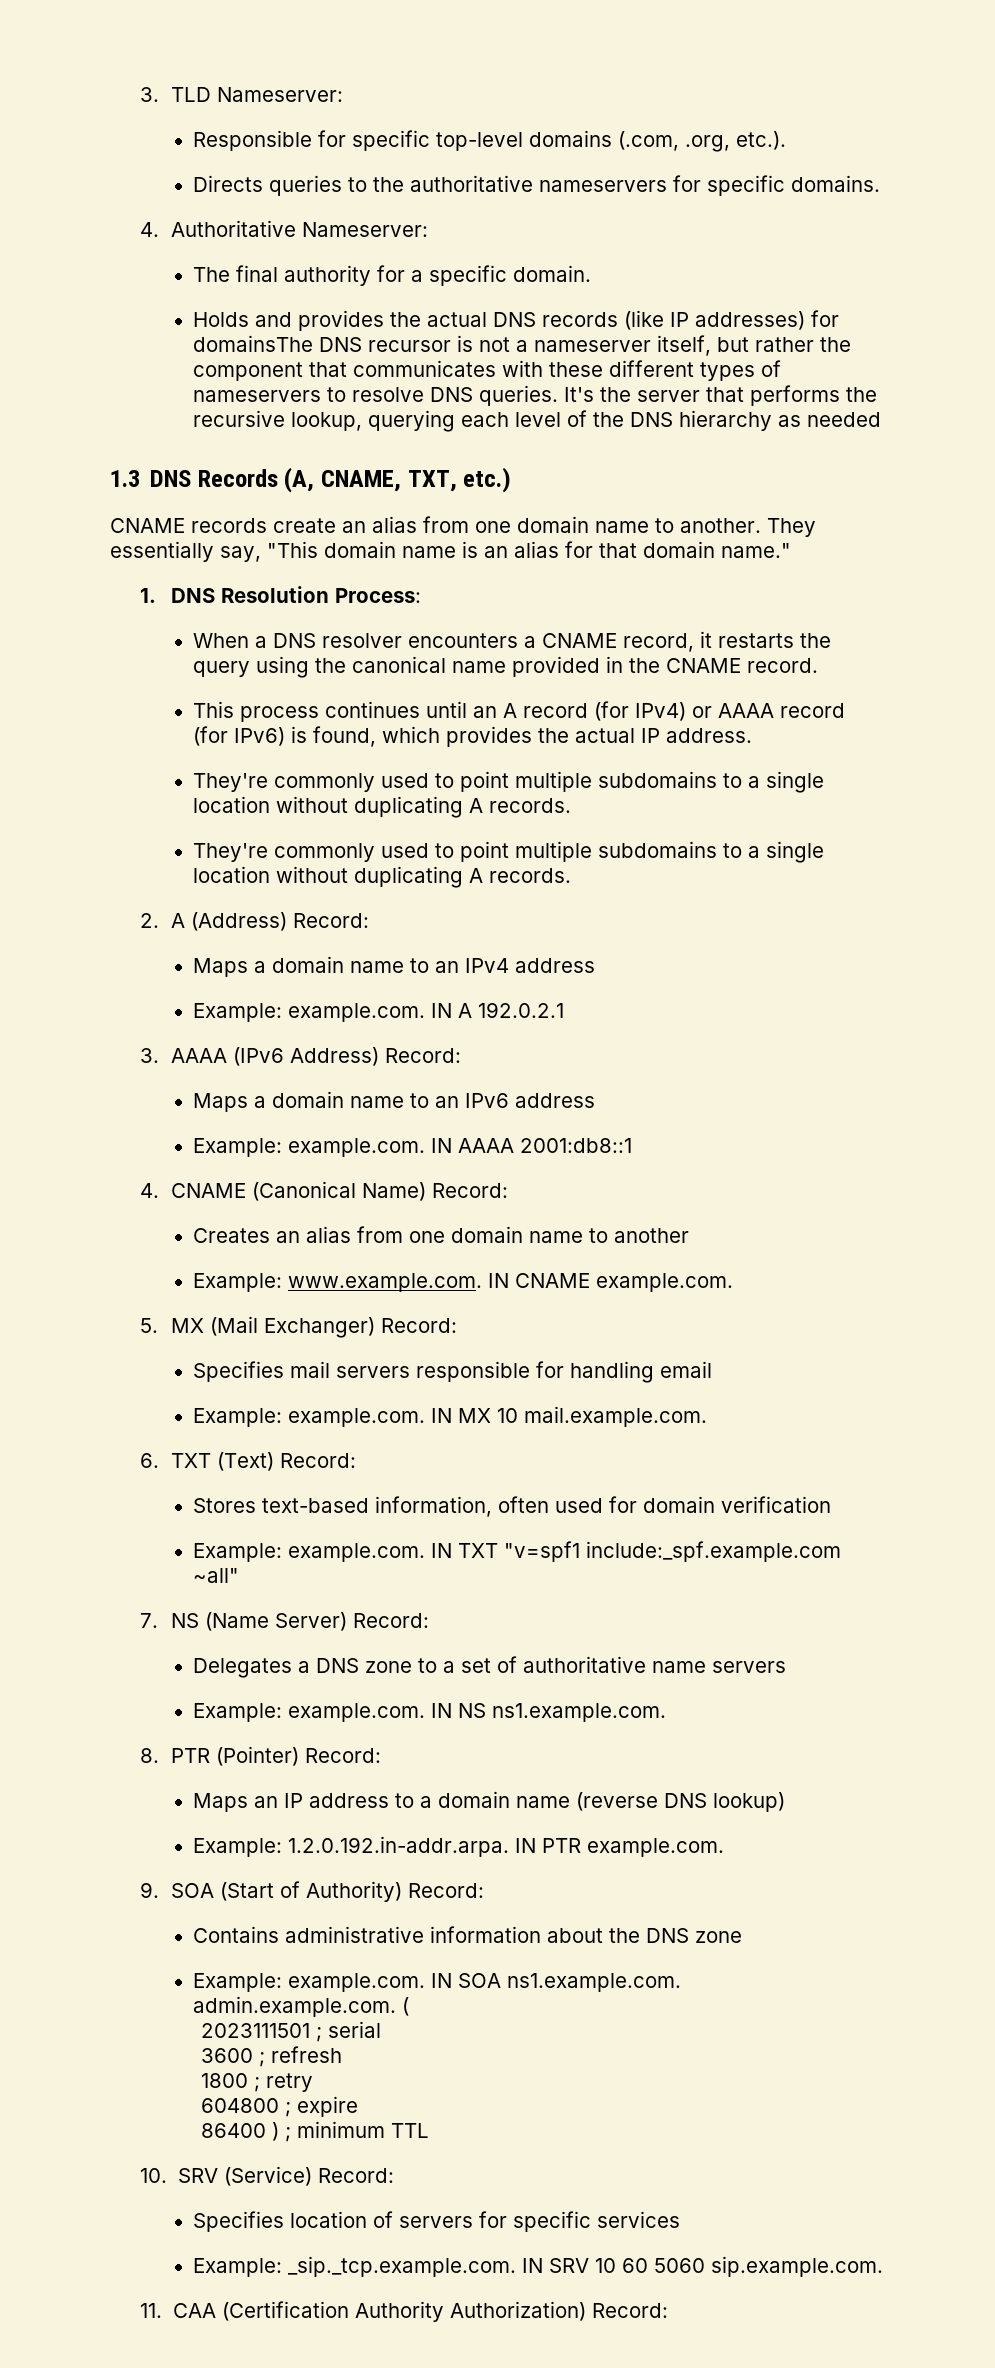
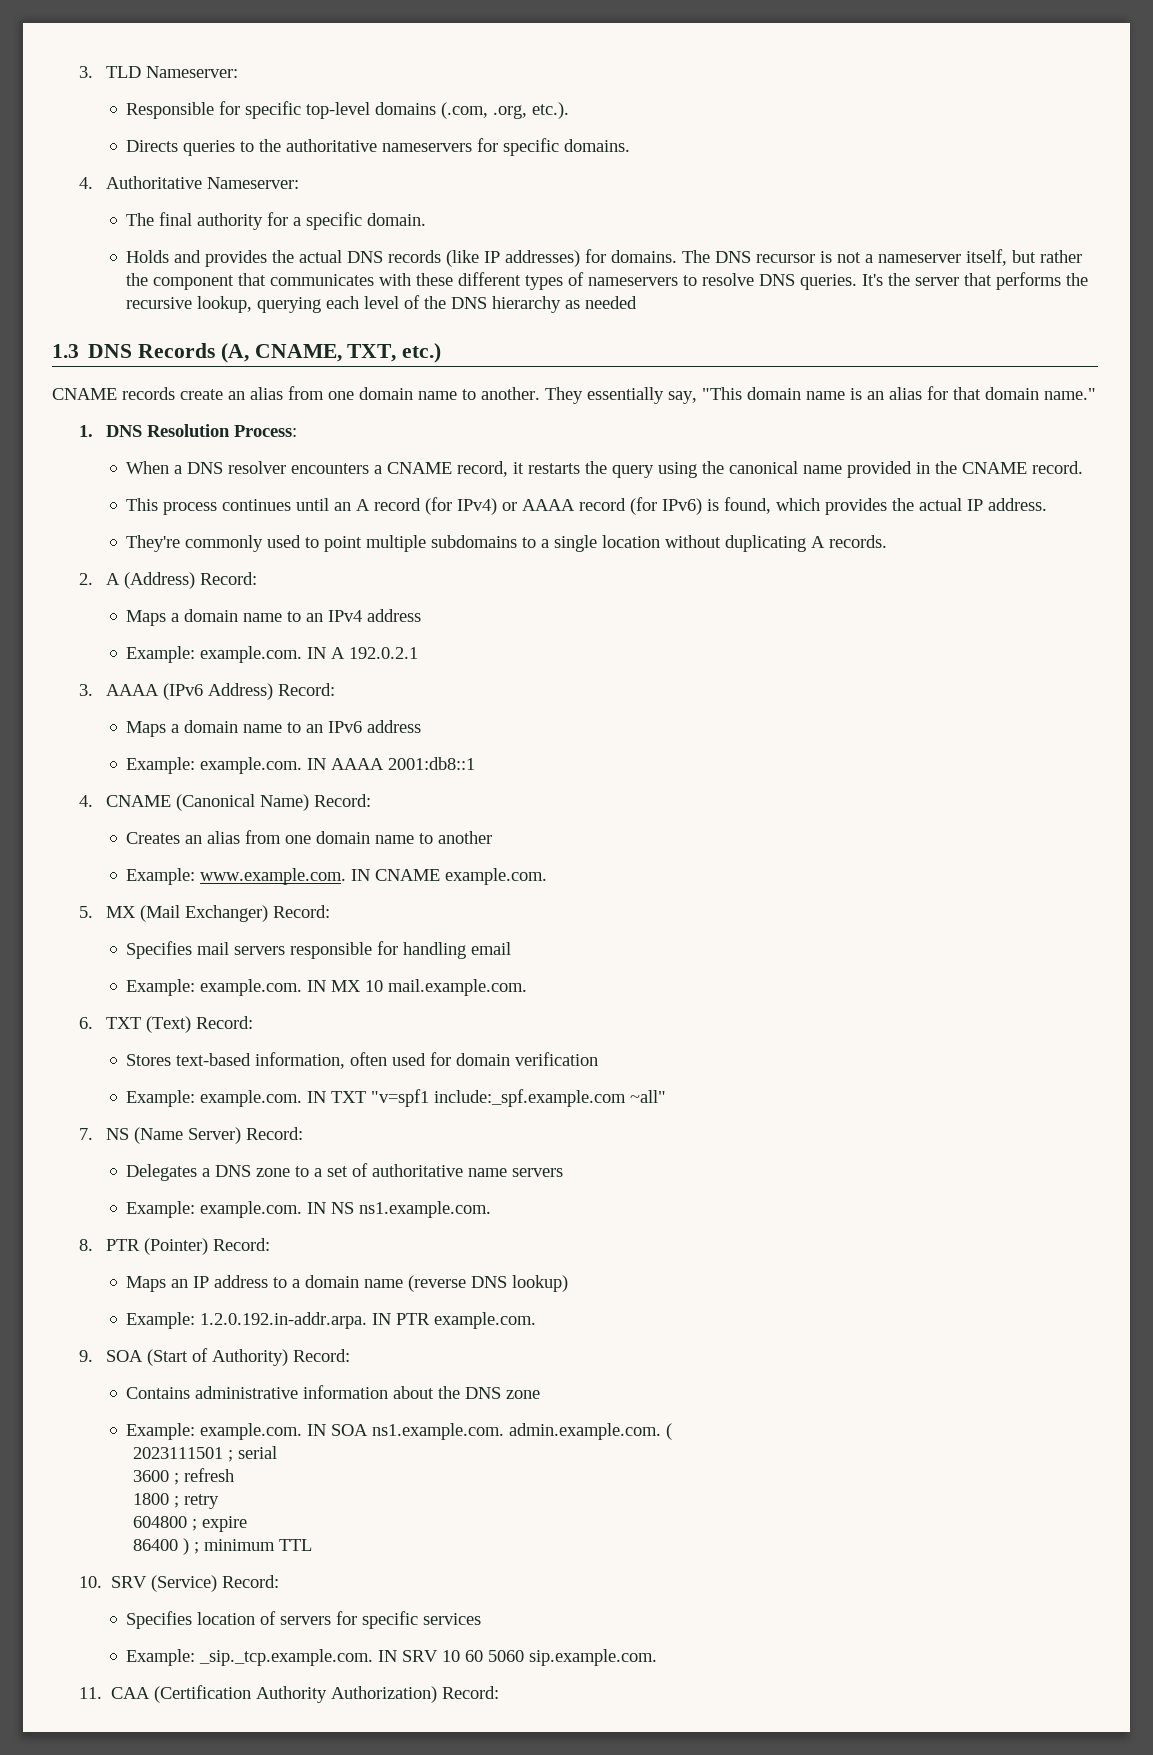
[193,335,314,352] domainsThe -> [611,250,711,263] domains. The
[193,841,825,863] [193,866,572,888] // They're commonly used to point multiple subdomains to a single location without duplicating A records. -> (888, 541) none

